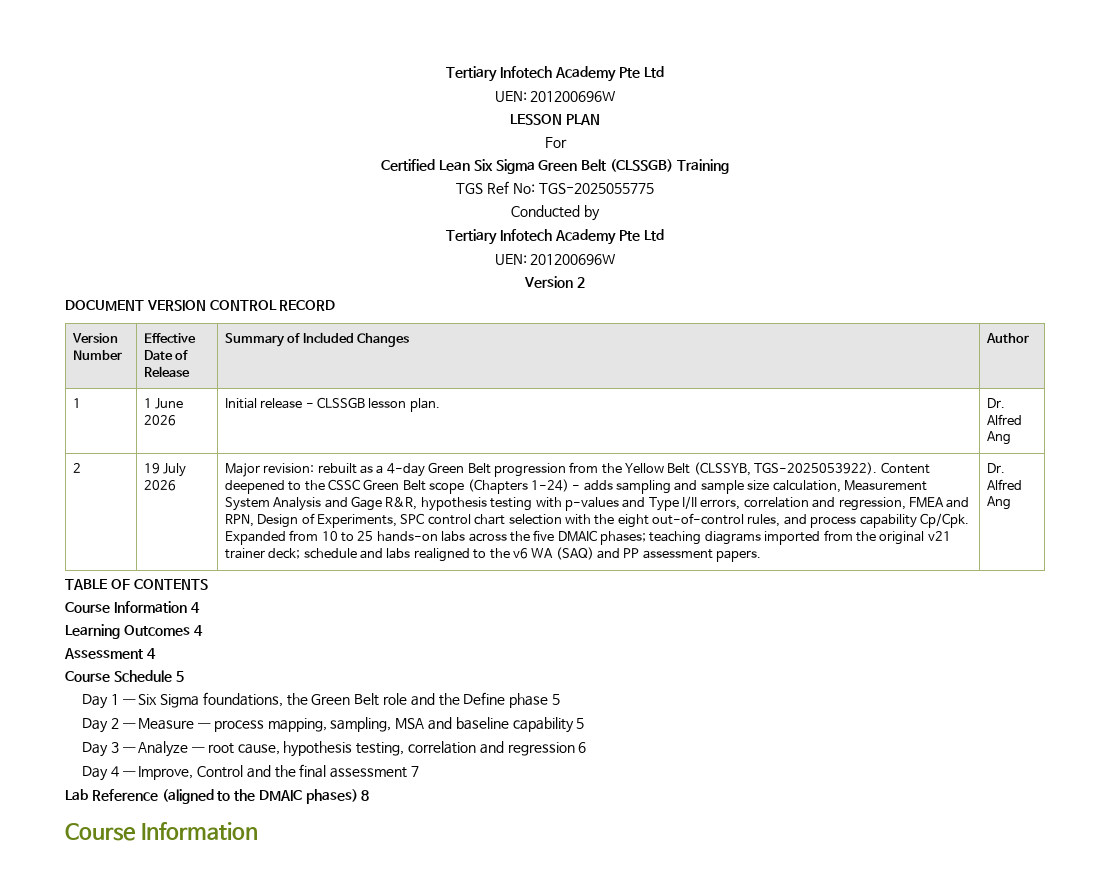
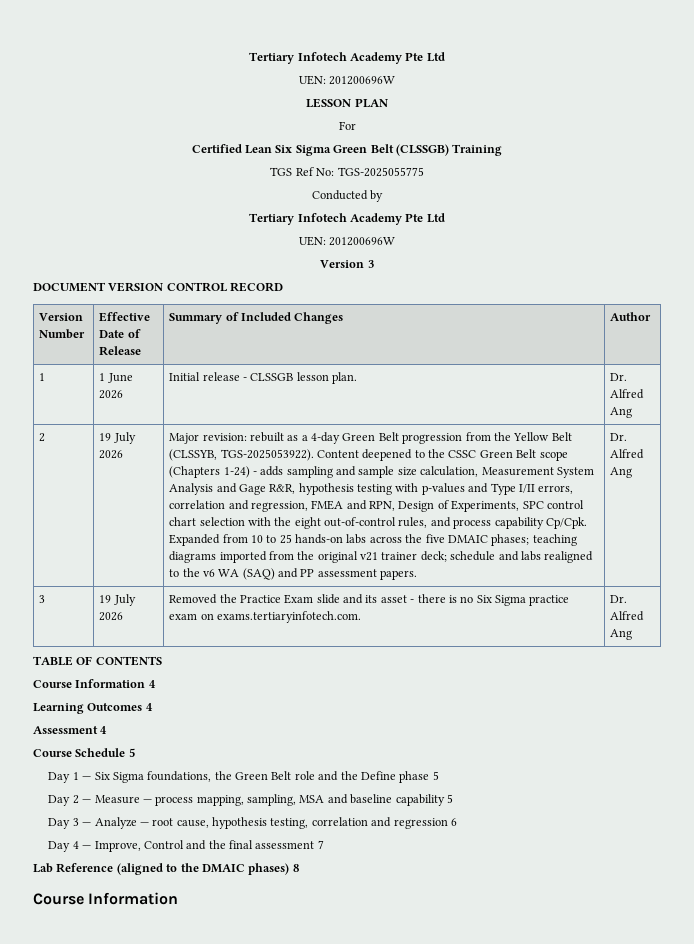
[576,277,585,288] 2 -> [367,260,374,268] 3
(1011, 503) none -> [39,595,46,603] [99,594,136,606] [99,612,124,621] [169,594,570,606] [169,611,361,623] [610,595,628,603] [610,611,645,621] [610,629,633,640] // 3 | 19 July 2026 | Removed the Practice Exam slide and its asset - there is no Six Sigma practice exam on exams.tertiaryinfotech.com. | Dr. Alfred Ang

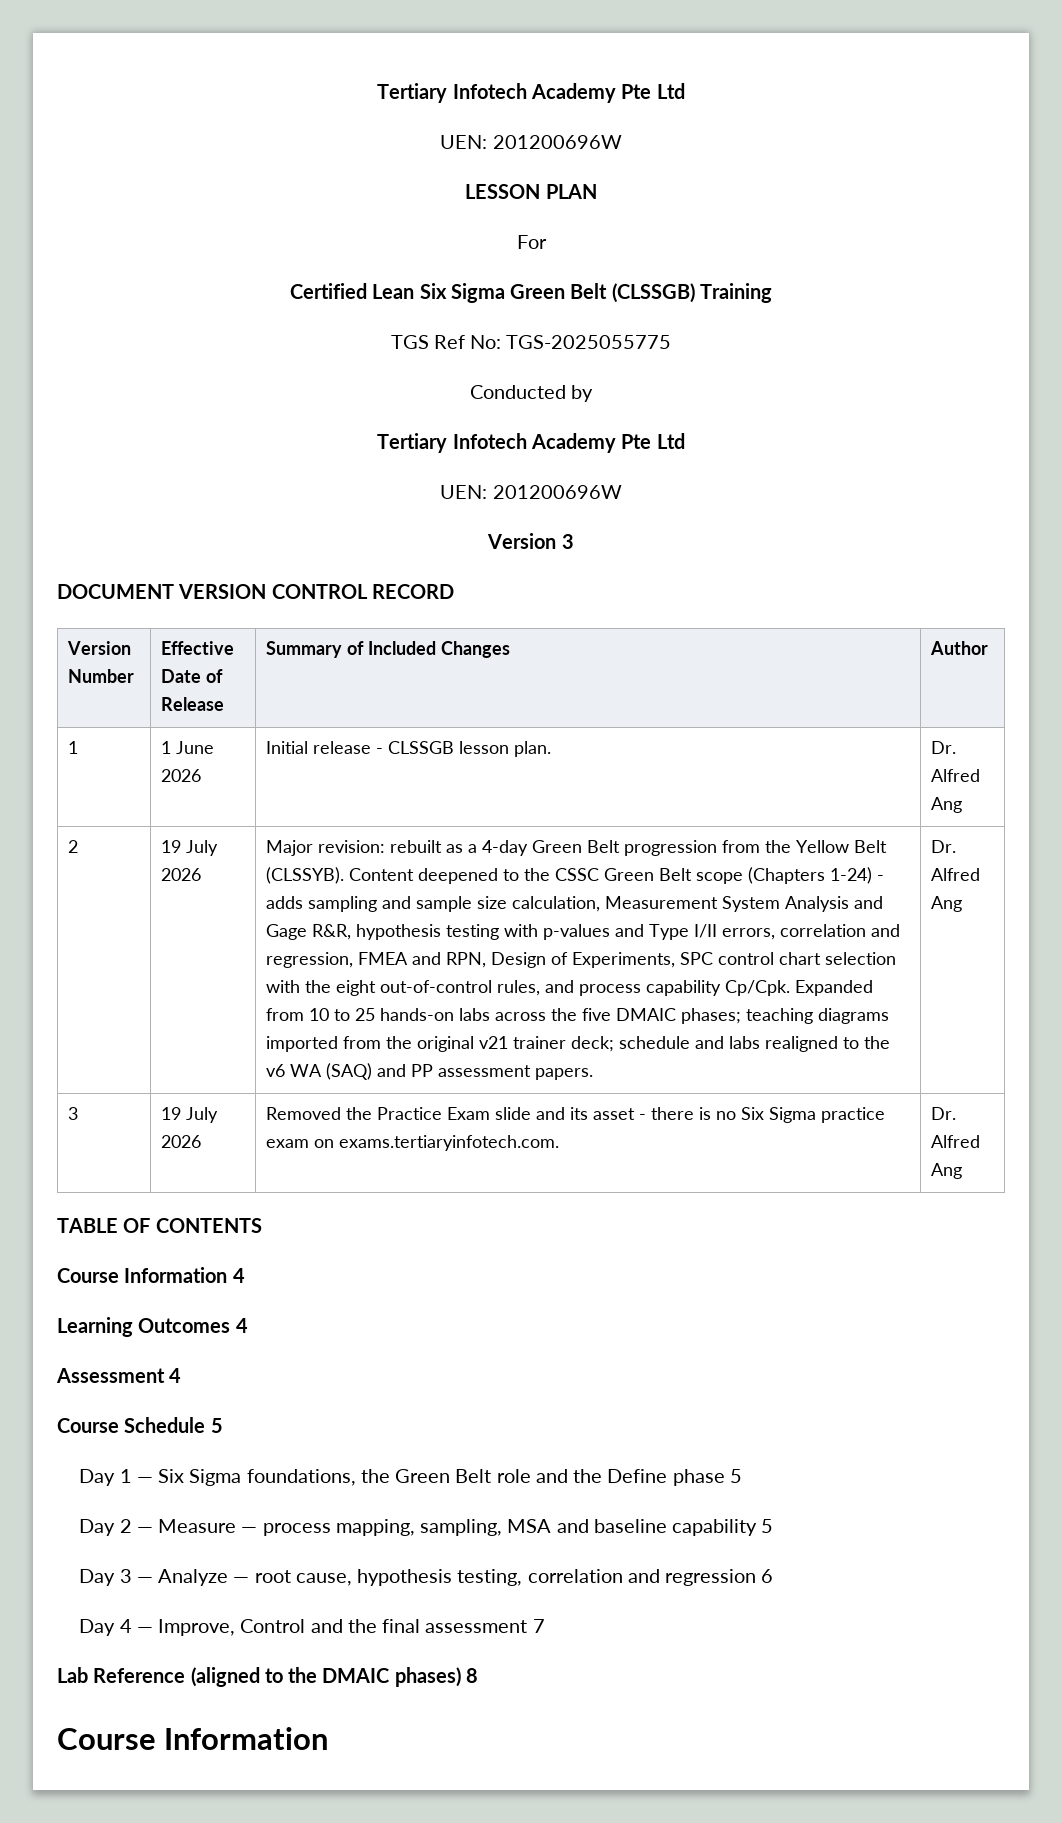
[169,449,314,461] (CLSSYB, TGS-2025053922). -> [266,867,345,884] (CLSSYB).

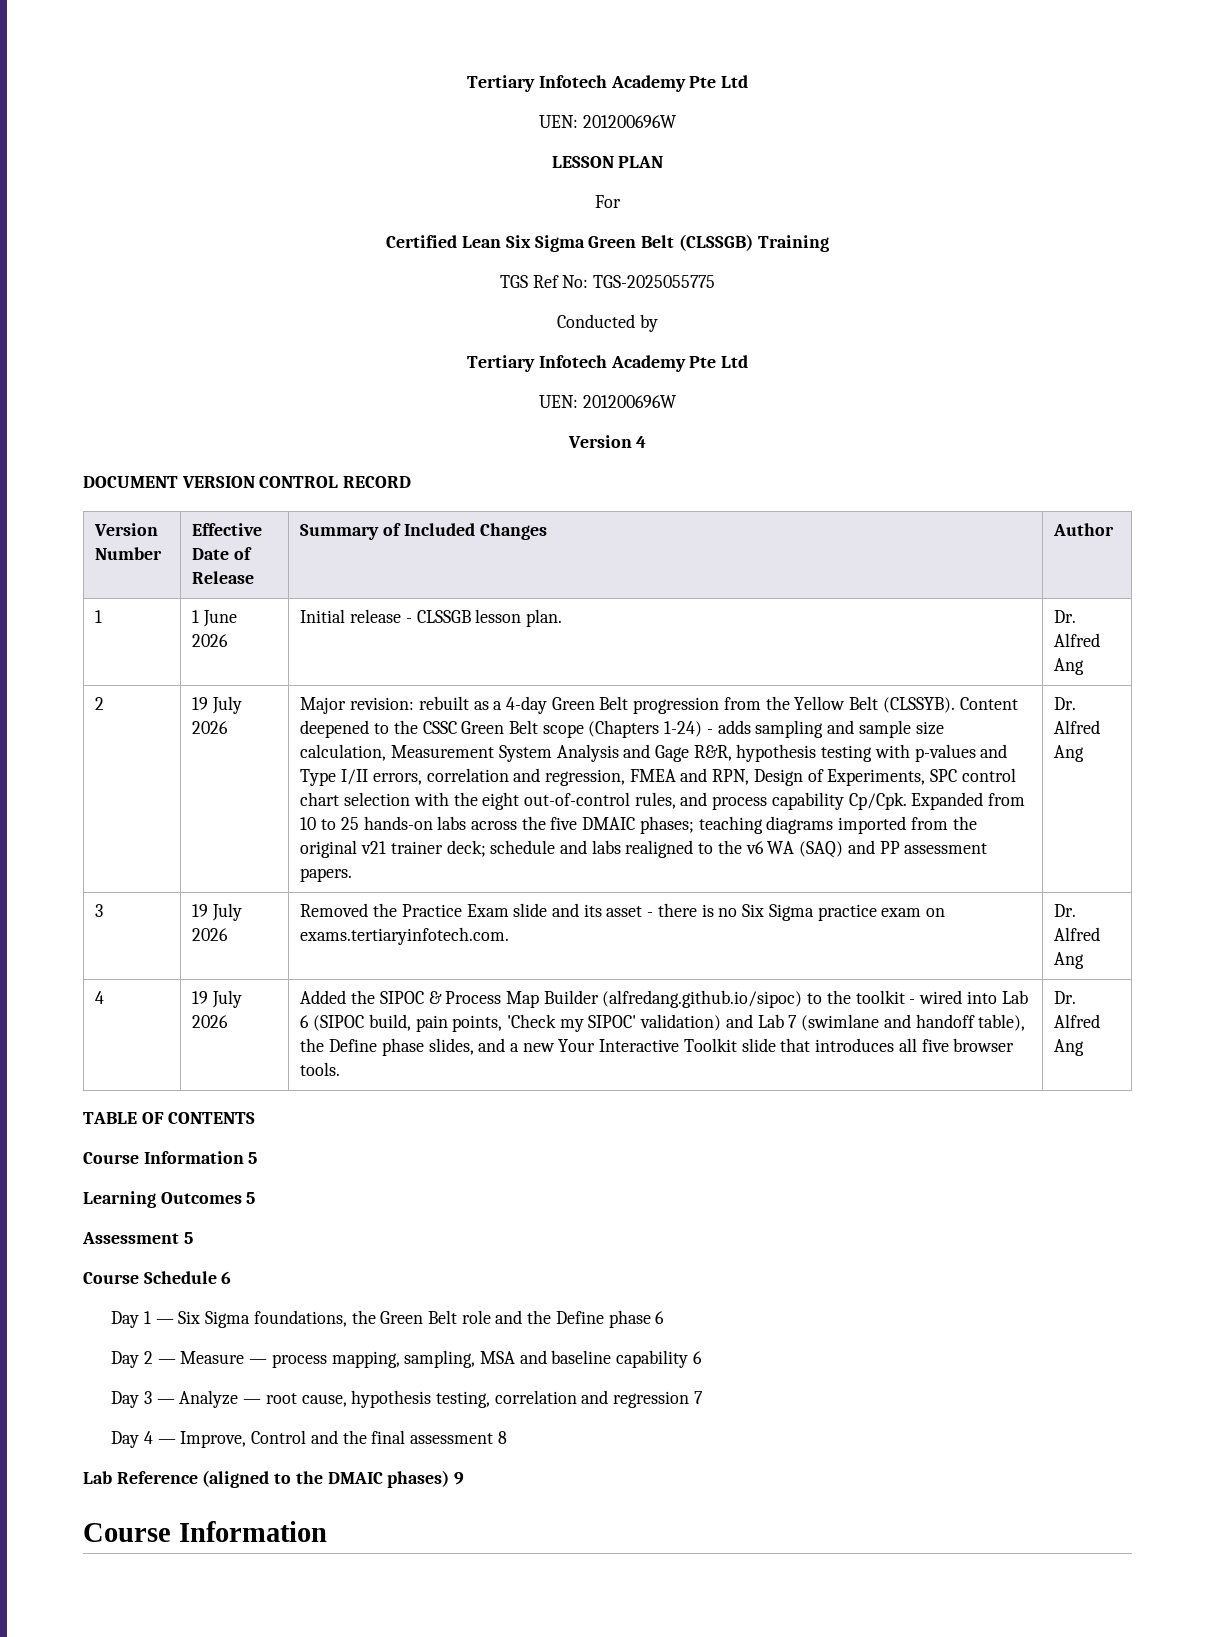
[561,534,574,549] 3 -> [636,436,647,448] 4
(963, 1171) none -> [95,991,105,1004] [192,990,243,1008] [192,1015,229,1028] [300,990,1028,1008] [300,1014,1026,1032] [300,1038,1015,1056] [300,1062,341,1076] [1054,991,1077,1004] [1054,1014,1101,1028] [1054,1039,1085,1056] // 4 | 19 July 2026 | Added the SIPOC & Process Map Builder (alfredang.github.io/sipoc) to the toolkit - wired into Lab 6 (SIPOC build, pain points, 'Check my SIPOC' validation) and Lab 7 (swimlane and handoff table), the Define phase slides, and a new Your Interactive Toolkit slide that introduces all five browser tools. | Dr. Alfred Ang
[232,1268,245,1283] 4 -> [248,1152,258,1164] 5
[235,1318,248,1333] 4 -> [246,1192,256,1204] 5
[169,1368,182,1383] 4 -> [183,1232,193,1244] 5
[210,1418,223,1433] 5 -> [221,1271,232,1284] 6
[729,1469,742,1483] 5 -> [655,1311,665,1324] 6
[761,1519,774,1533] 5 -> [692,1351,702,1364] 6
[761,1569,774,1583] 6 -> [693,1391,703,1404] 7
[532,1619,545,1633] 7 -> [497,1431,507,1444] 8
[465,1668,478,1683] 8 -> [454,1472,465,1485] 9

